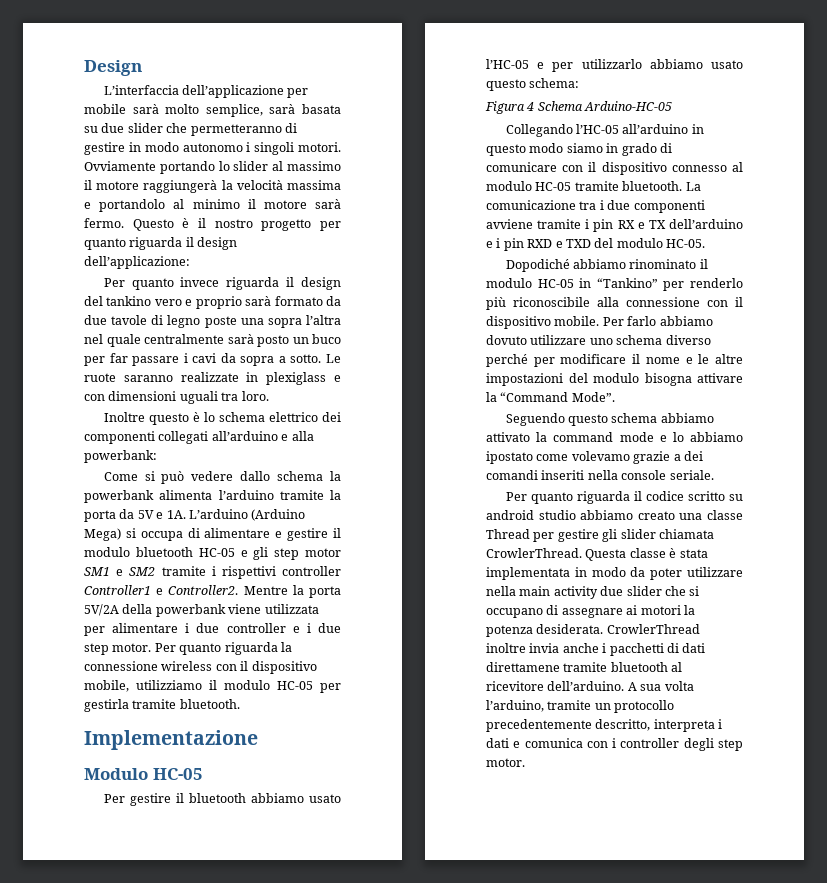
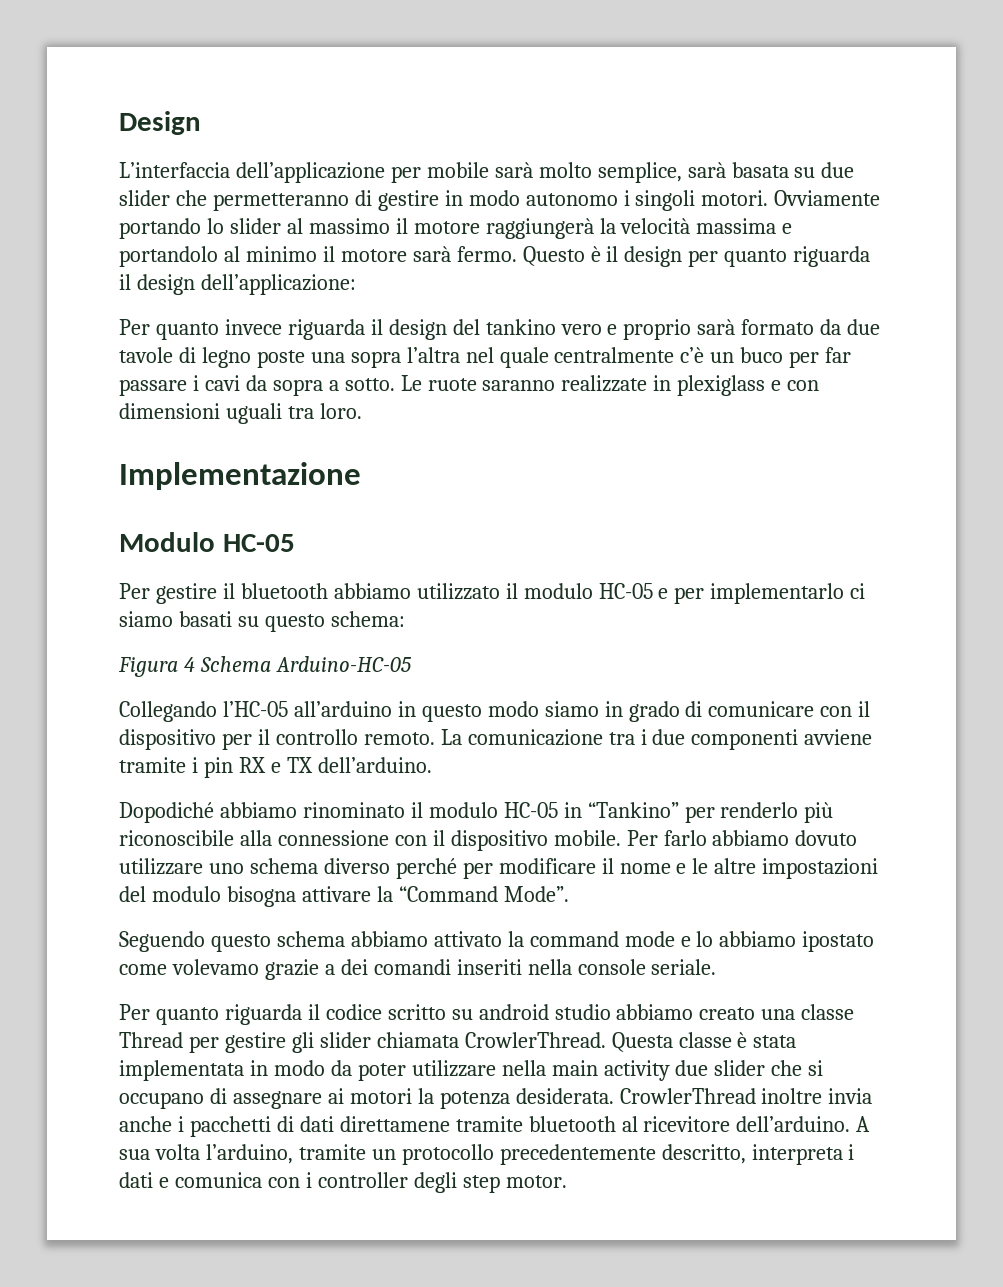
[214,219,312,231] nostro progetto -> [624,246,683,267] design
[227,334,289,347] sarà posto -> [680,347,705,363] c’è
[103,412,341,425] [84,431,314,444] [84,450,157,463] [103,471,341,484] [84,490,341,503] [84,509,306,522] [84,528,341,541] [84,547,342,560] [84,566,341,579] [84,585,341,598] [84,604,319,617] [84,623,341,636] [84,642,292,655] [84,661,317,674] [84,680,341,693] [84,699,240,712] // Inoltre questo è lo schema elettrico dei componenti collegati all’arduino e alla powerbank: // Come si può vedere dallo schema la powerbank alimenta l’arduino tramite la porta da 5V e 1A. L’arduino (Arduino Mega) si occupa di alimentare e gestire il modulo bluetooth HC-05 e gli step motor SM1 e SM2 tramite i rispettivi controller Controller1 e Controller2. Mentre la porta 5V/2A della powerbank viene utilizzata per alimentare i due controller e i due step motor. Per quanto riguarda la connessione wireless con il dispositivo mobile, utilizziamo il modulo HC-05 per gestirla tramite bluetooth. -> (362, 411) none
[309,794,341,803] [486,59,743,72] usato l’HC-05 e per utilizzarlo abbiamo usato -> [416,583,866,604] [119,611,259,627] utilizzato il modulo HC-05 e per implementarlo ci siamo basati su
[671,162,743,172] [486,181,683,191] connesso al modulo HC-05 tramite bluetooth. -> [221,729,435,750] per il controllo remoto.
[669,219,743,229] [486,238,705,251] dell’arduino e i pin RXD e TXD del modulo HC-05. -> [317,757,432,773] dell’arduino.

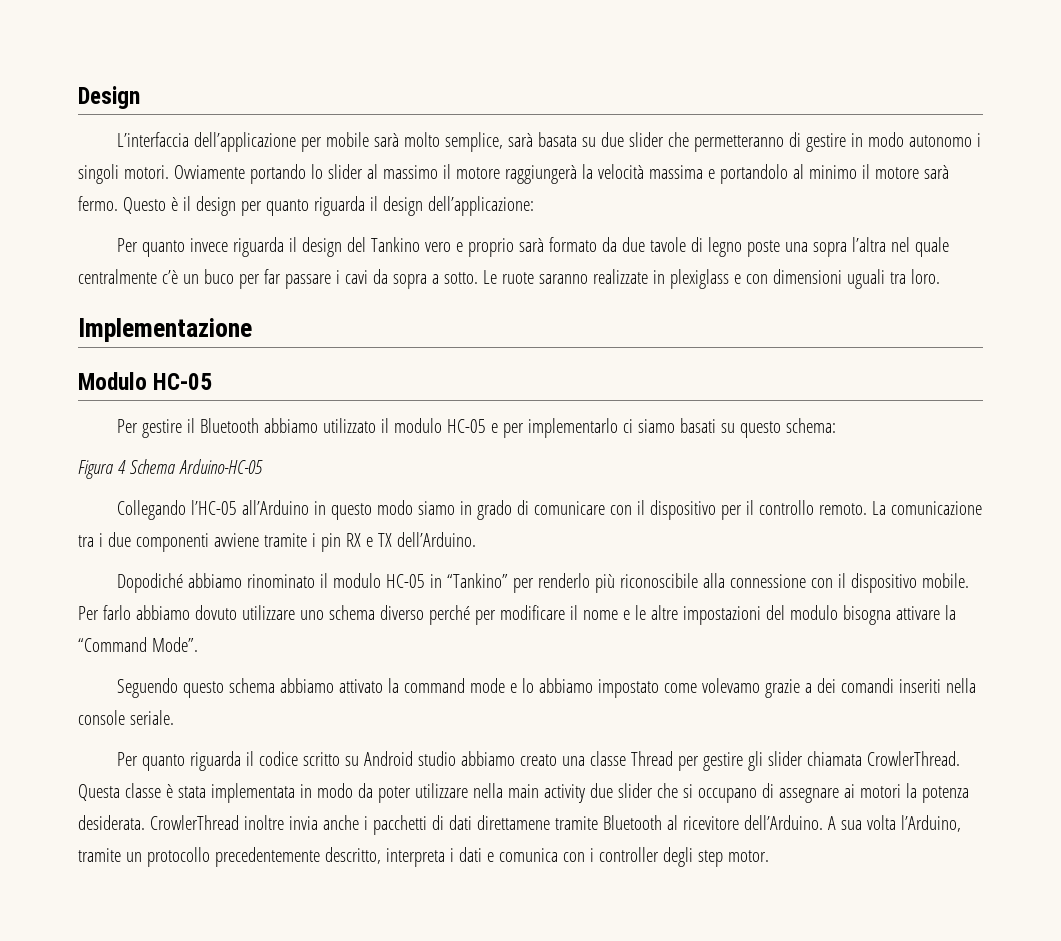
[485,319,556,335] tankino -> [371,237,421,252] Tankino
[240,583,328,599] bluetooth -> [200,418,260,433] Bluetooth
[293,701,392,717] all’arduino -> [242,500,310,515] all’Arduino
[317,757,432,773] dell’arduino. -> [396,532,476,547] dell’Arduino.
[802,931,875,952] ipostato -> [598,679,660,698] impostato
[478,1004,549,1020] android -> [364,751,414,766] Android
[528,1116,616,1132] bluetooth -> [602,815,662,830] Bluetooth
[736,1116,851,1132] dell’arduino. -> [743,815,823,830] dell’Arduino.
[205,1144,293,1164] l’arduino, -> [900,815,961,832] l’Arduino,

